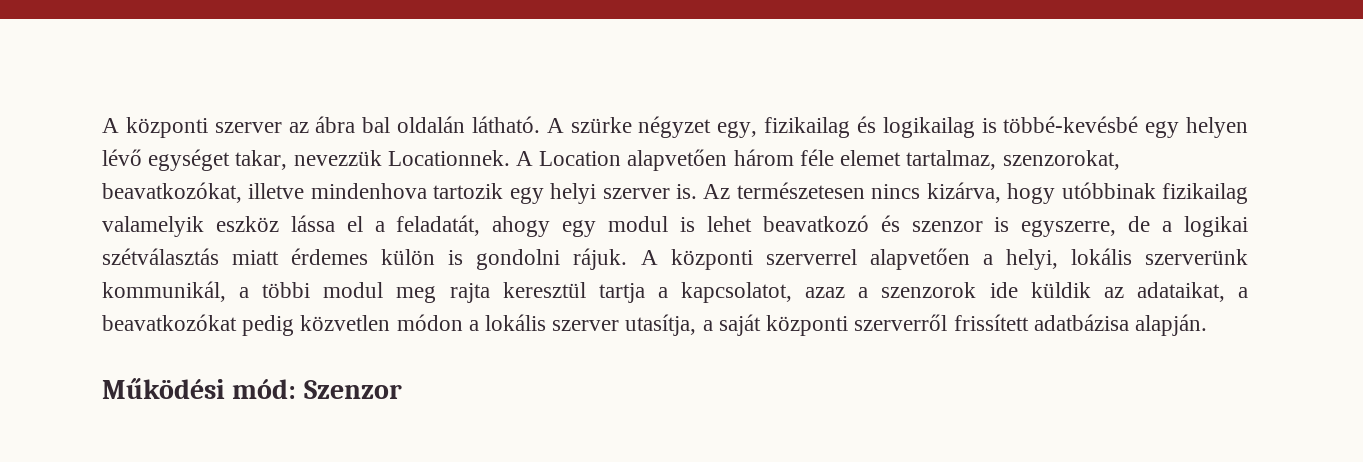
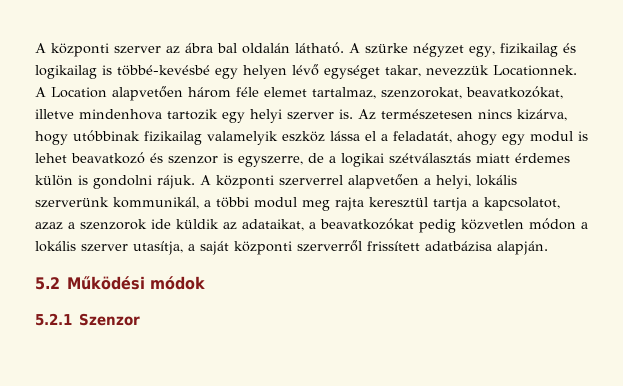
[102,378,297,399] Működési mód: -> [35,276,206,290] [35,313,72,326] 5.2 Működési módok // 5.2.1

